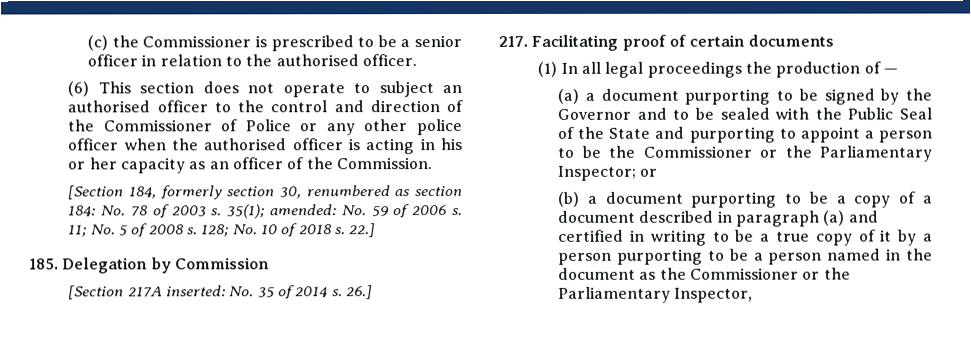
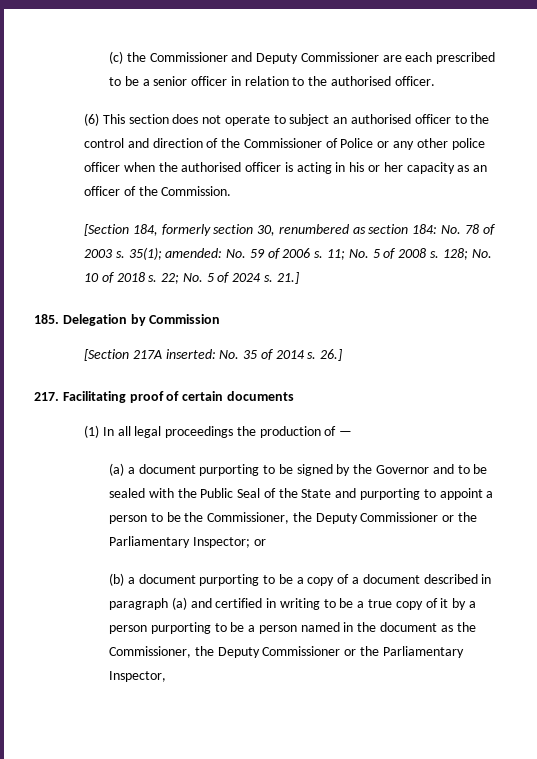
[254,35,267,48] is -> [231,52,433,64] and Deputy Commissioner are each
[349,223,377,238] 22.] -> [161,272,299,284] 22; No. 5 of 2024 s. 21.]
(636, 151) none -> [207,512,358,524] Commissioner, the Deputy
(687, 273) none -> [109,646,260,658] Commissioner, the Deputy

